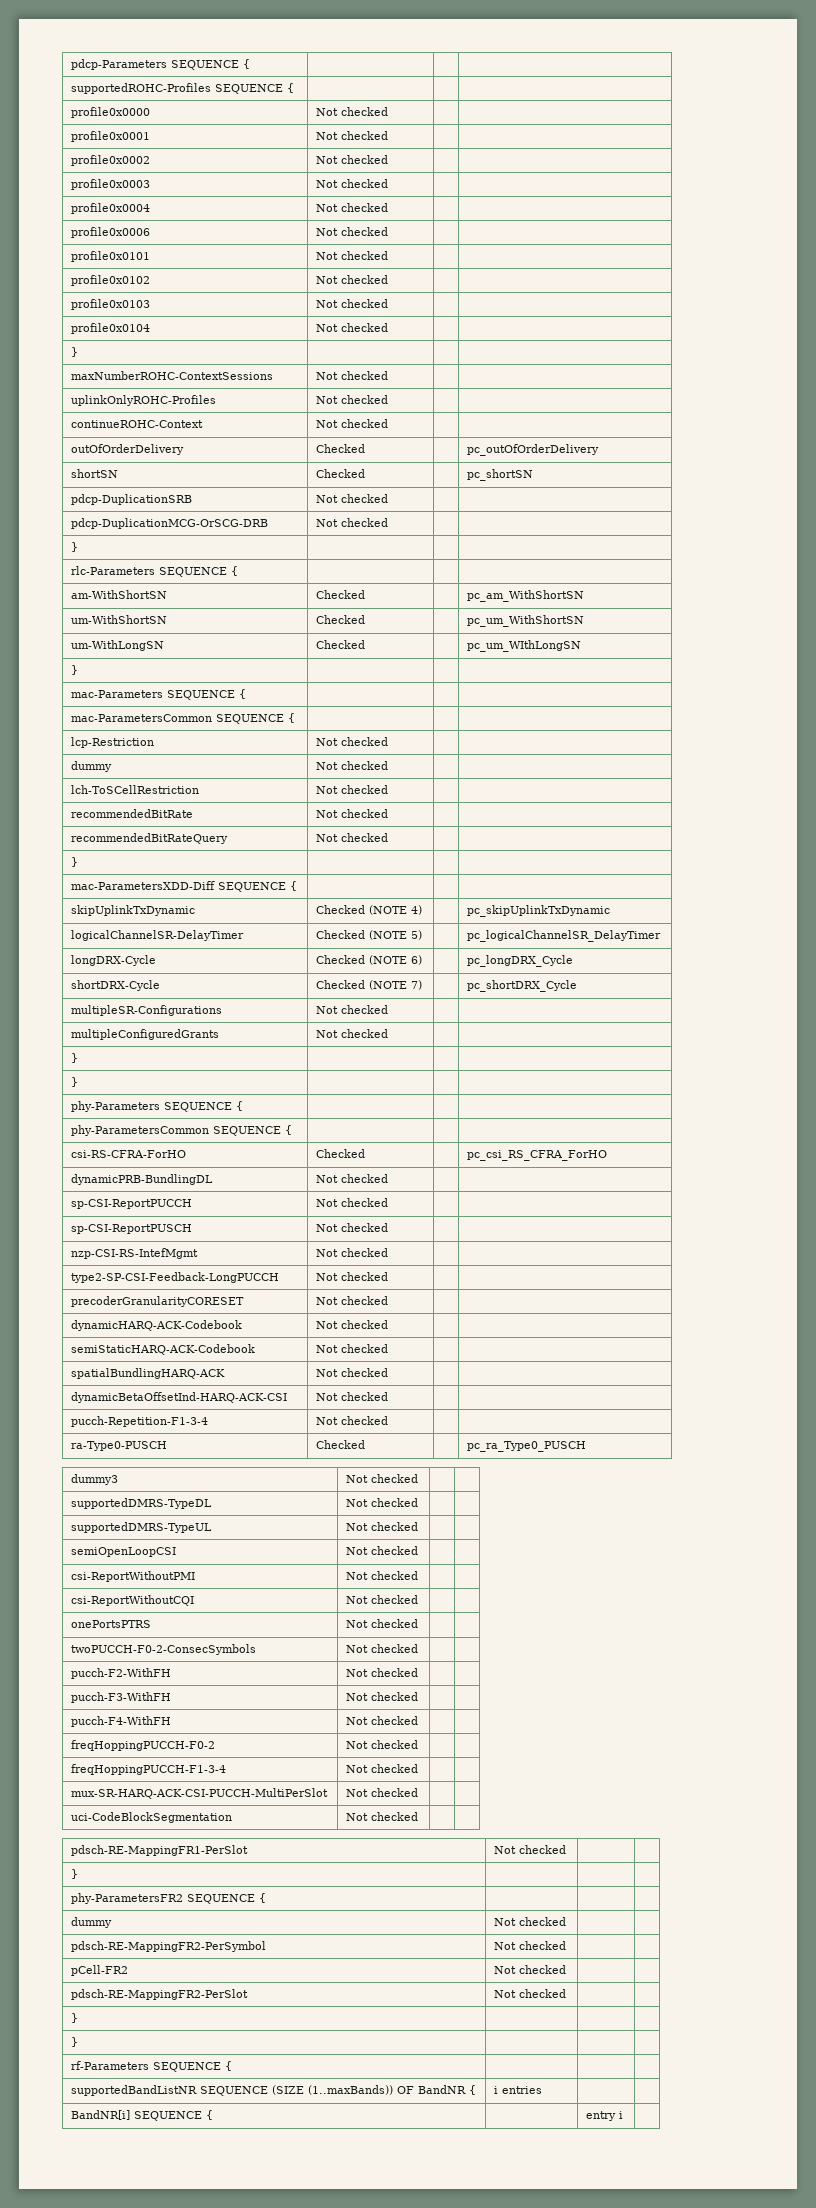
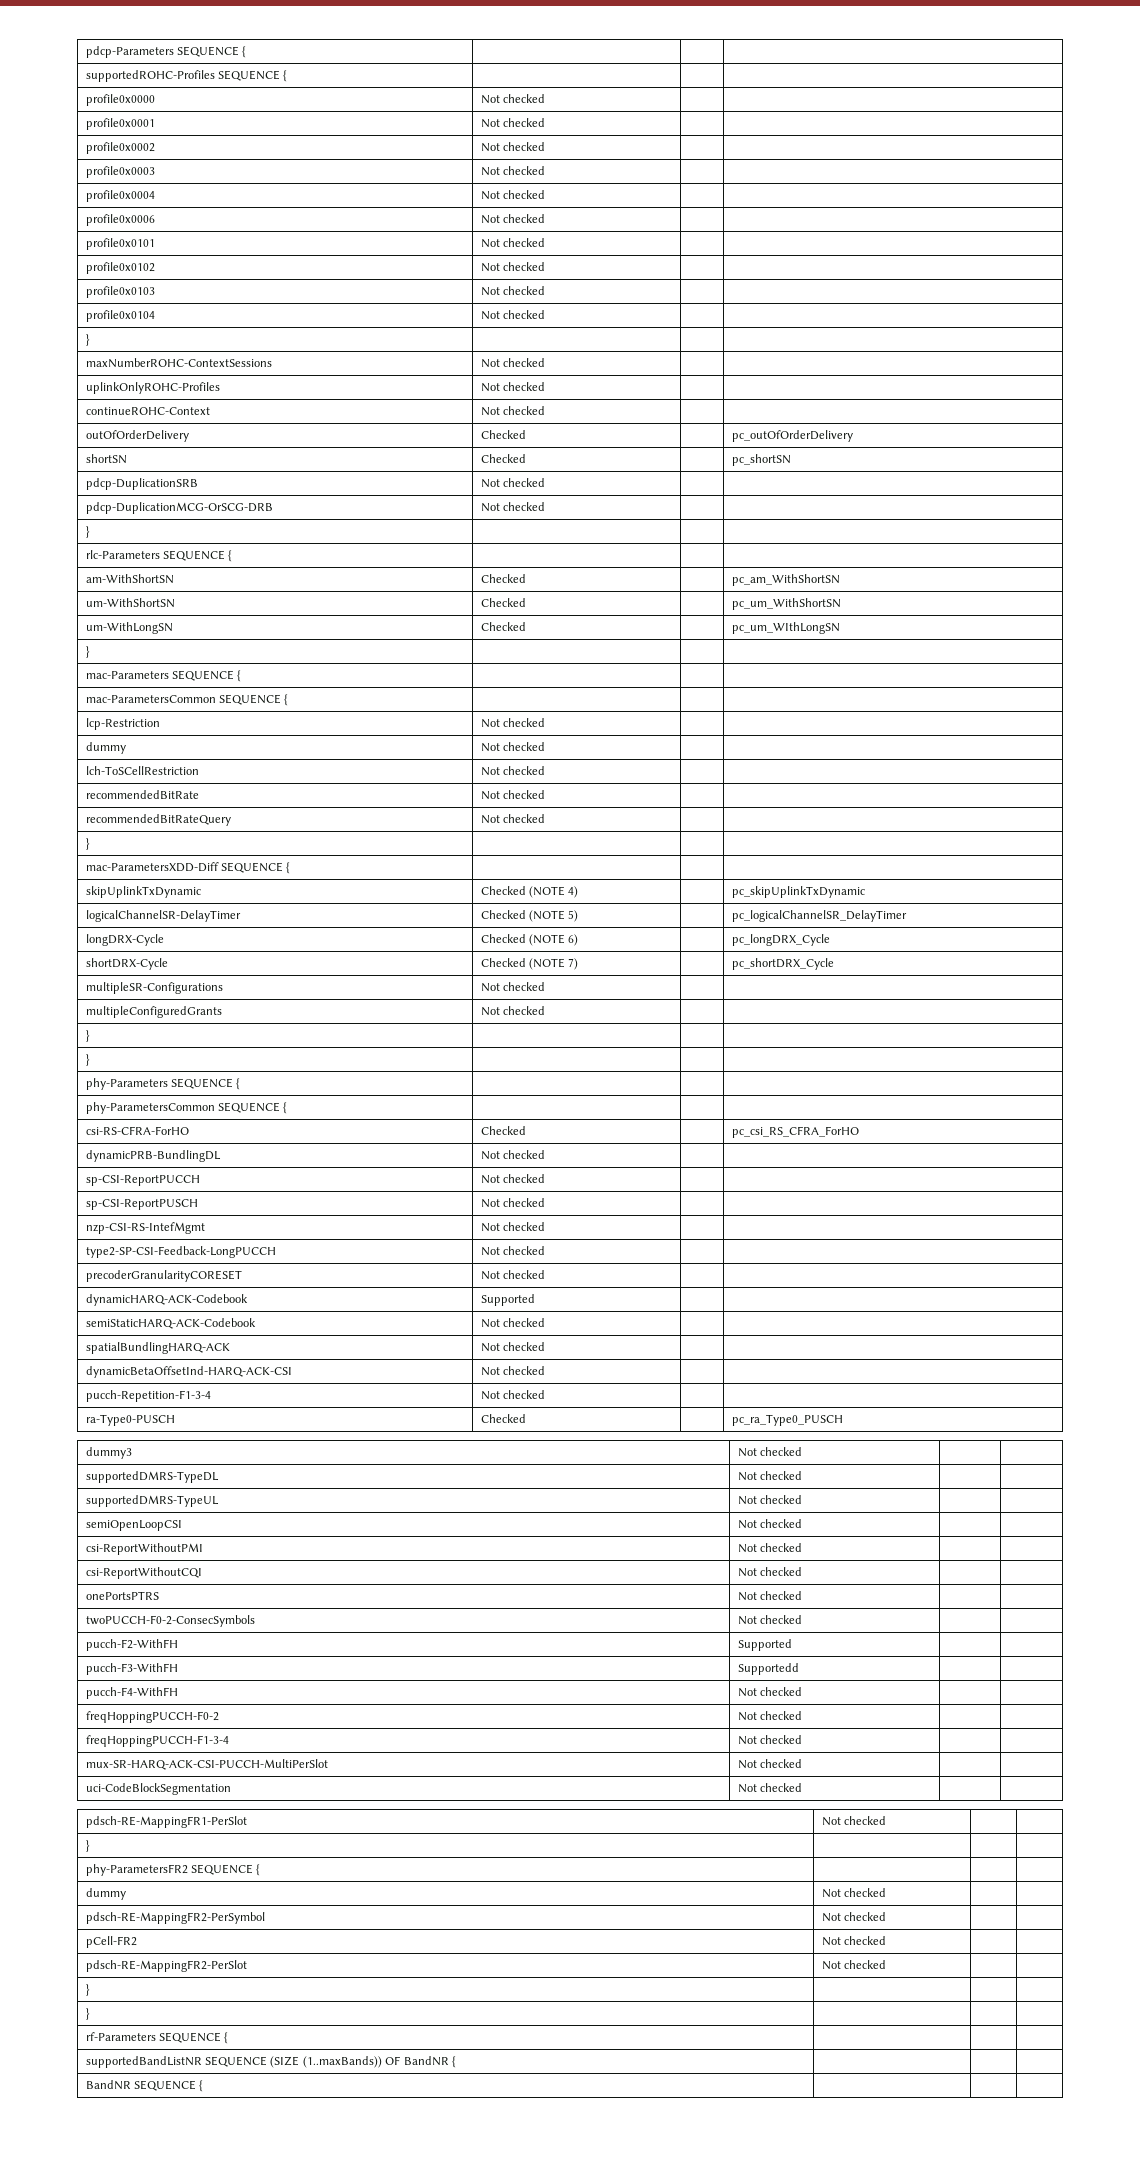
[316,1320,389,1329] Not checked -> [480,1294,535,1306] Supported
[346,1668,419,1677] Not checked -> [737,1639,792,1651] Supported
[346,1692,419,1701] Not checked -> [737,1663,799,1675] Supportedd
[494,2086,543,2094] [71,2110,214,2121] [586,2111,624,2121] i entries | | // BandNR[i] SEQUENCE { | | entry i -> [85,2080,204,2092] | | // BandNR SEQUENCE { | |

